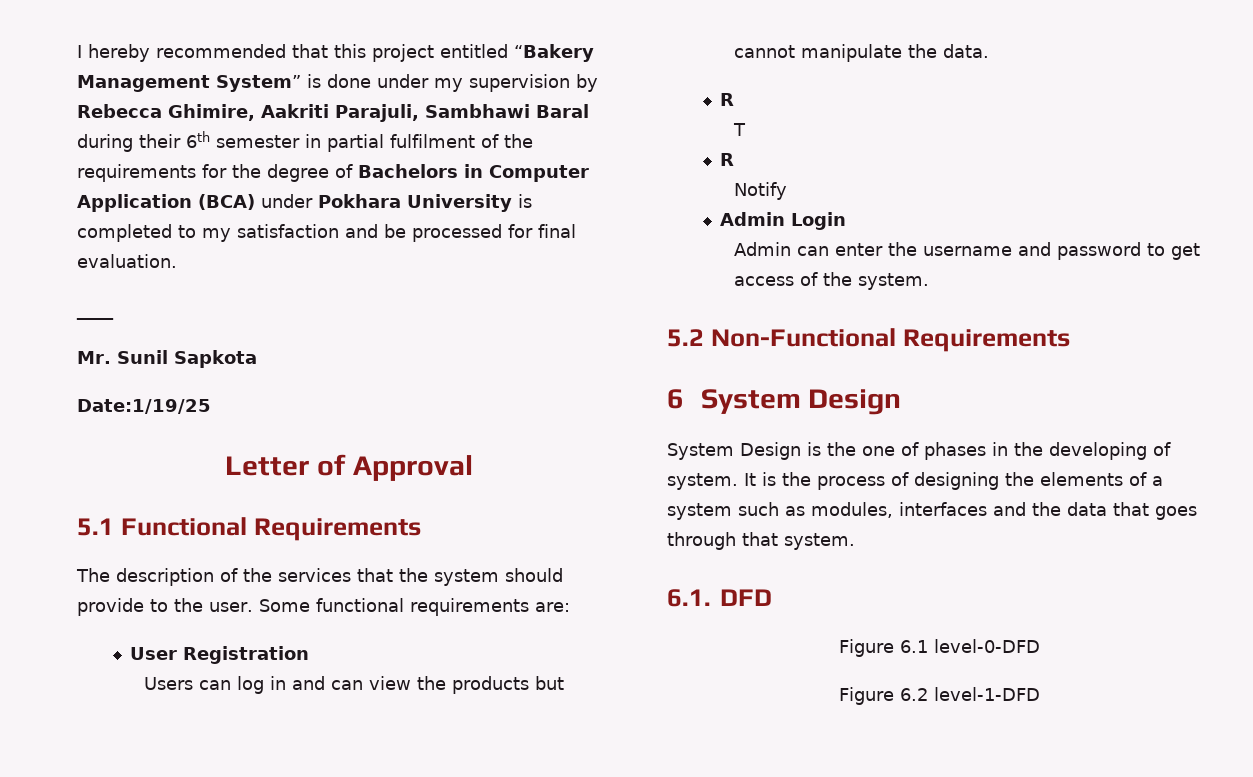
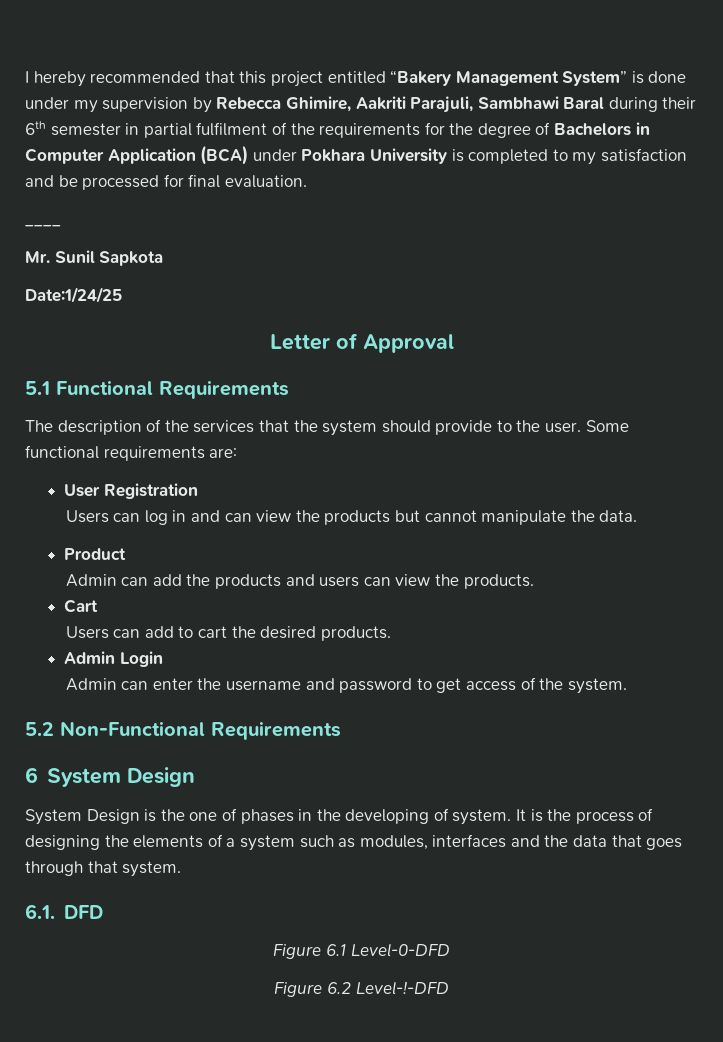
[77,399,211,414] Date:1/19/25 -> [25,287,122,303] Date:1/24/25
[720,93,735,106] [733,123,747,136] [720,153,735,166] [734,182,788,200] R // T // R // Notify -> [64,548,127,560] [65,574,534,589] [64,599,99,613] [65,626,391,641] Product // Admin can add the products and users can view the products. // Cart // Users can add to cart the desired products.
[933,639,1040,653] level-0-DFD -> [350,943,450,957] Level-0-DFD
[933,687,1040,701] level-1-DFD -> [355,981,449,995] Level-!-DFD

